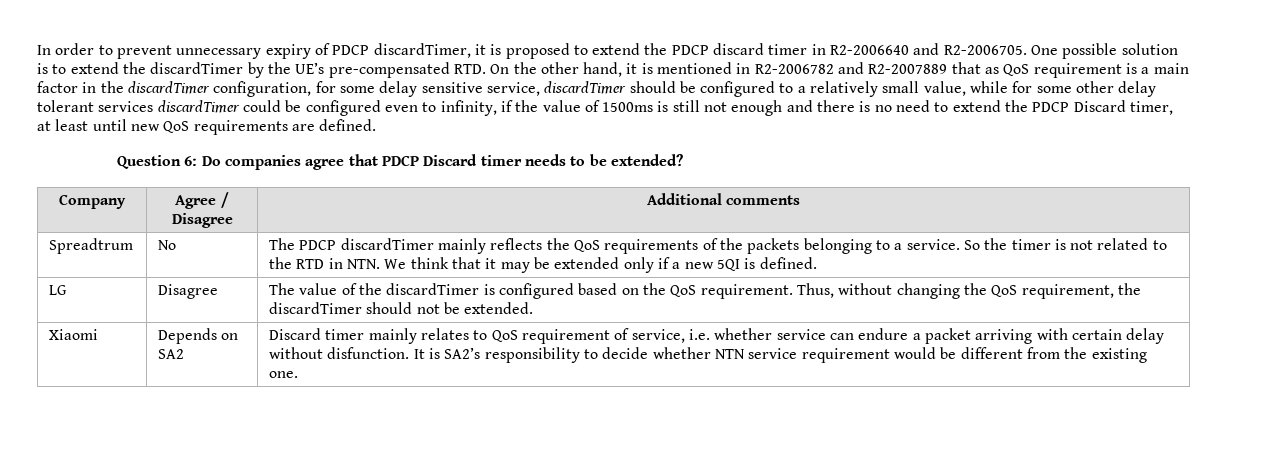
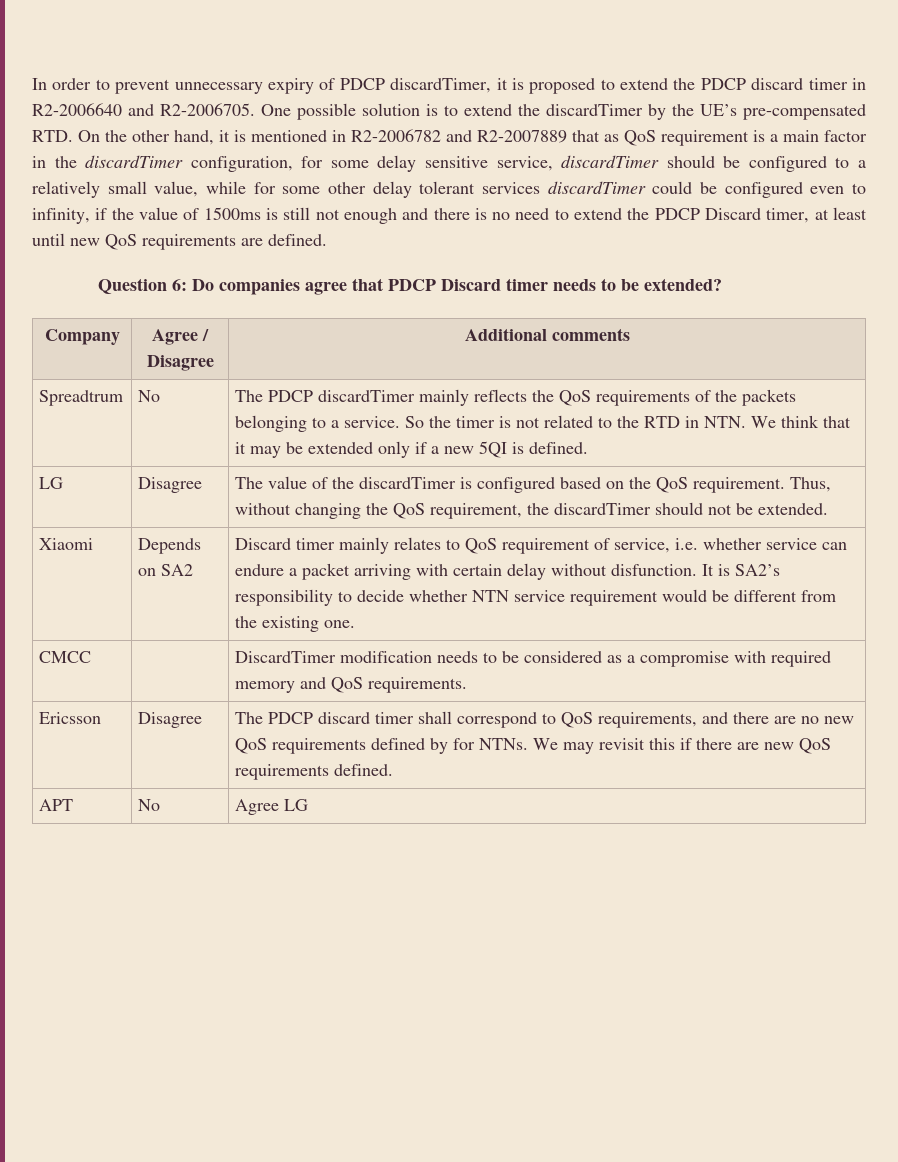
(299, 374) none -> [39,651,92,663] [235,651,832,667] [235,677,468,693] [39,712,102,724] [138,712,203,728] [235,711,855,728] [235,738,832,754] [235,764,394,780] [39,799,74,811] [138,799,161,811] [235,799,309,815] // CMCC | | DiscardTimer modification needs to be considered as a compromise with required memory and QoS requirements. // Ericsson | Disagree | The PDCP discard timer shall correspond to QoS requirements, and there are no new QoS requirements defined by for NTNs. We may revisit this if there are new QoS requirements defined. // APT | No | Agree LG

